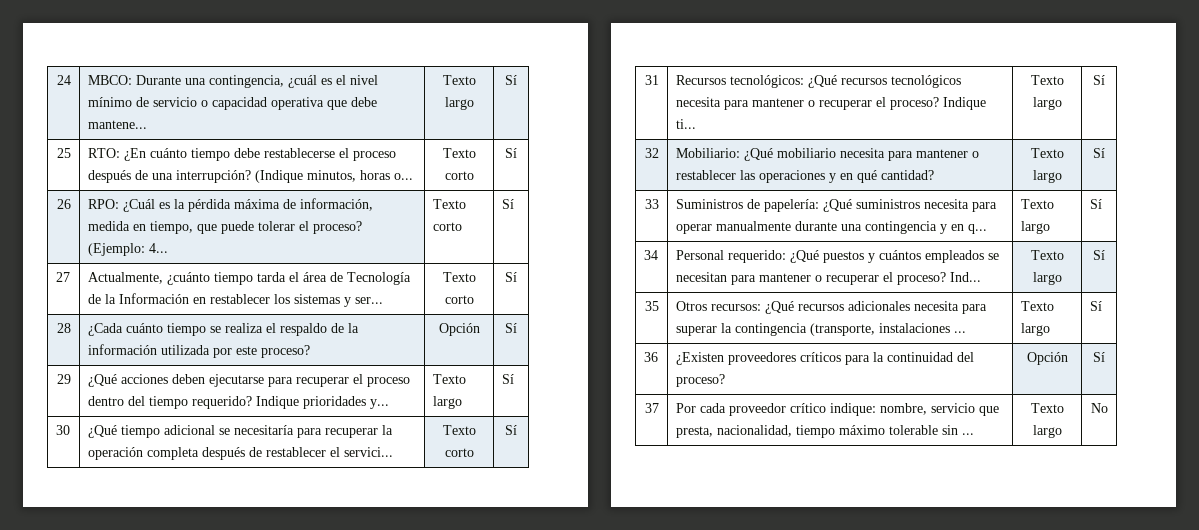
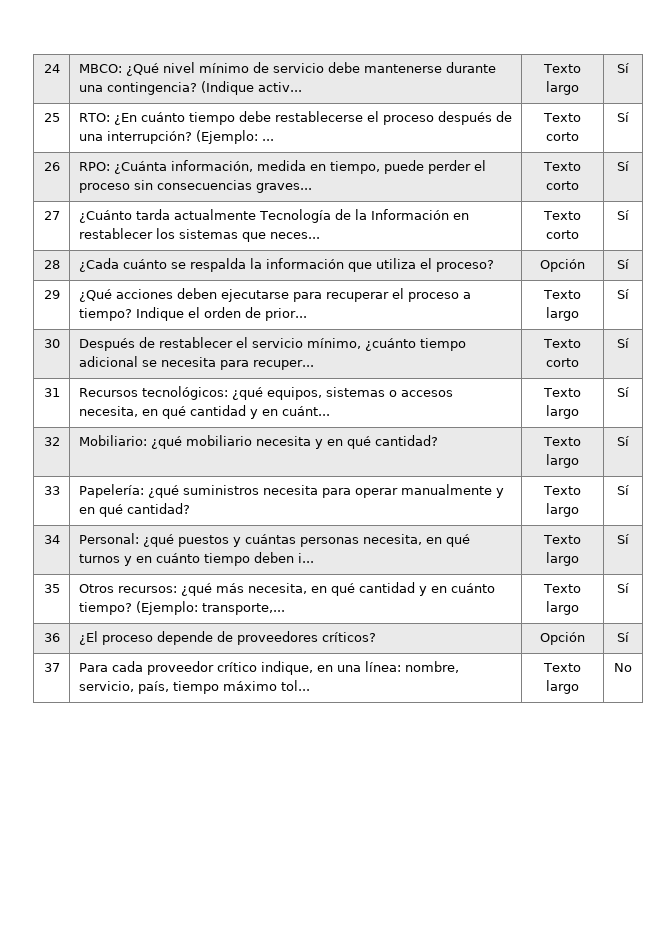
[135,75,378,88] [87,97,377,110] [87,120,147,129] Durante una contingencia, ¿cuál es el nivel mínimo de servicio o capacidad operativa que debe mantene... -> [125,62,496,76] [78,81,302,95] ¿Qué nivel mínimo de servicio debe mantenerse durante una contingencia? (Indique activ...
[254,170,413,183] (Indique minutos, horas o... -> [195,130,274,144] (Ejemplo: ...
[122,198,373,212] [87,221,362,234] [87,243,168,256] [432,199,466,209] [432,222,462,231] [501,199,514,209] [55,272,70,282] [87,272,343,285] ¿Cuál es la pérdida máxima de información, medida en tiempo, que puede tolerar el proceso? (Ejemplo: 4... | Texto corto | Sí // 27 | Actualmente, ¿cuánto tiempo tarda el área de -> [113,160,486,174] [78,180,312,193] [543,162,582,171] [546,181,579,190] [617,161,629,171] [43,211,60,220] [78,209,256,223] ¿Cuánta información, medida en tiempo, puede perder el proceso sin consecuencias graves... | Texto corto | Sí // 27 | ¿Cuánto tarda actualmente
[343,297,383,307] y ser... -> [241,232,320,242] que neces...
[166,323,359,336] [87,344,257,358] tiempo se realiza el respaldo de la información utilizada por este -> [170,258,432,272] se respalda la información que utiliza el
[87,396,389,409] [432,374,466,384] [432,396,462,409] [501,374,514,384] [55,425,70,435] [87,425,393,438] [87,447,393,460] dentro del tiempo requerido? Indique prioridades y... | Texto largo | Sí // 30 | ¿Qué tiempo adicional se necesitaría para recuperar la operación completa después de restablecer el servici... -> [462,292,471,299] [78,307,307,321] [543,290,582,299] [546,307,579,321] [617,289,629,299] [43,339,60,348] [78,337,466,351] [78,356,314,370] a tiempo? Indique el orden de prior... | Texto largo | Sí // 30 | Después de restablecer el servicio mínimo, ¿cuánto tiempo adicional se necesita para recuper...
[807,75,961,88] [675,97,986,110] [675,119,696,129] ¿Qué recursos tecnológicos necesita para mantener o recuperar el proceso? Indique ti... -> [231,387,453,400] [78,405,330,419] ¿qué equipos, sistemas o accesos necesita, en qué cantidad y en cuánt...
[743,148,773,161] ¿Qué -> [150,436,182,449] ¿qué
[887,149,979,161] [675,170,825,183] para mantener o restablecer las operaciones -> (311, 441) none
[675,199,852,212] Suministros de papelería: ¿Qué -> [78,484,179,498] Papelería: ¿qué
[794,221,987,234] [1020,199,1054,209] [1020,221,1050,234] [1089,199,1102,209] [643,250,658,260] [675,250,999,263] [675,272,981,285] durante una contingencia y en q... | Texto largo | Sí // 34 | Personal requerido: ¿Qué puestos y cuántos empleados se necesitan para mantener o recuperar el proceso? Ind... -> [495,488,504,498] [78,503,190,517] [543,486,582,495] [546,503,579,517] [617,485,629,495] [43,535,60,544] [78,533,470,547] [78,552,314,566] y en qué cantidad? | Texto largo | Sí // 34 | Personal: ¿qué puestos y cuántas personas necesita, en qué turnos y en cuánto tiempo deben i...
[764,301,987,314] [675,323,966,336] [1020,301,1054,311] [1020,323,1050,336] [1089,301,1102,311] [643,352,658,362] [675,352,974,365] [675,374,725,387] ¿Qué recursos adicionales necesita para superar la contingencia (transporte, instalaciones ... | Texto largo | Sí // 36 | ¿Existen proveedores críticos para la continuidad del proceso? -> [180,582,495,596] [78,601,285,615] [543,584,582,593] [546,601,579,615] [617,583,629,593] [43,633,60,642] [78,631,376,645] ¿qué más necesita, en qué cantidad y en cuánto tiempo? (Ejemplo: transporte,... | Texto largo | Sí // 36 | ¿El proceso depende de proveedores críticos?
[675,403,696,413] Por -> [78,663,108,672] Para
[829,403,999,416] [675,425,974,438] indique: nombre, servicio que presta, nacionalidad, tiempo máximo tolerable sin ... -> [260,661,459,675] [78,680,310,694] indique, en una línea: nombre, servicio, país, tiempo máximo tol...

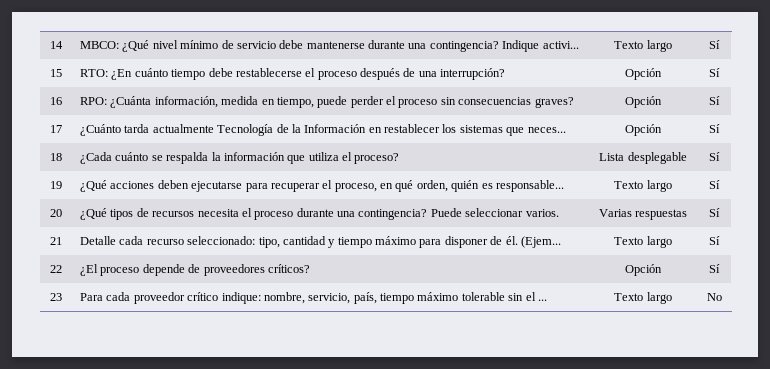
[43,64,60,73] 24 -> [50,41,63,49] 14
[200,81,302,95] [543,64,582,73] [546,81,579,95] [617,63,629,73] [43,113,60,122] (Indique activ... | Texto largo | Sí // 25 -> [502,40,579,52] [614,40,672,52] [709,40,720,49] [50,69,62,77] Indique activi... | Texto largo | Sí // 15
[195,130,274,144] [543,113,582,122] [546,132,579,141] [617,112,629,122] [43,162,60,171] (Ejemplo: ... | Texto corto | Sí // 26 -> [625,68,663,80] [709,68,720,77] [50,97,62,105] | Opción | Sí // 16
[255,183,312,193] [543,162,582,171] [546,181,579,190] [617,161,629,171] [43,211,60,220] graves... | Texto corto | Sí // 27 -> [534,97,574,108] [625,96,663,108] [709,96,720,105] [50,125,62,133] graves? | Opción | Sí // 17
[543,211,582,220] [546,230,579,239] [617,210,629,220] [43,260,60,269] Texto corto | Sí // 28 -> [625,124,663,136] [709,124,720,133] [50,153,62,161] Opción | Sí // 18
[540,259,585,272] [617,259,629,269] [43,290,60,299] Opción | Sí // 29 -> [599,152,687,164] [709,152,720,161] [50,181,62,189] Lista desplegable | Sí // 19
[407,292,471,302] [78,307,307,321] [543,290,582,299] [546,307,579,321] [617,289,629,299] [43,339,60,348] [78,337,466,351] [78,356,314,370] [543,339,582,348] [546,358,579,367] [617,338,629,348] [43,388,60,397] [78,386,453,400] [78,405,330,419] [543,388,582,397] [546,405,579,419] [617,387,629,397] [43,437,60,446] [78,435,438,449] [543,437,582,446] [546,454,579,468] [617,436,629,446] [43,486,60,495] [78,484,504,498] [78,503,190,517] [543,486,582,495] [546,503,579,517] [617,485,629,495] [43,535,60,544] [78,533,470,547] [78,552,314,566] [543,535,582,544] [546,552,579,566] [617,534,629,544] [43,584,60,593] [78,582,495,596] [78,601,285,615] [543,584,582,593] [546,601,579,615] [617,583,629,593] [43,633,60,642] proceso a tiempo? Indique el orden de prior... | Texto largo | Sí // 30 | Después de restablecer el servicio mínimo, ¿cuánto tiempo adicional se necesita para recuper... | Texto corto | Sí // 31 | Recursos tecnológicos: ¿qué equipos, sistemas o accesos necesita, en qué cantidad y en cuánt... | Texto largo | Sí // 32 | Mobiliario: ¿qué mobiliario necesita y en qué cantidad? | Texto largo | Sí // 33 | Papelería: ¿qué suministros necesita para operar manualmente y en qué cantidad? | Texto largo | Sí // 34 | Personal: ¿qué puestos y cuántas personas necesita, en qué turnos y en cuánto tiempo deben i... | Texto largo | Sí // 35 | Otros recursos: ¿qué más necesita, en qué cantidad y en cuánto tiempo? (Ejemplo: transporte,... | Texto largo | Sí // 36 -> [334,180,564,192] [614,180,672,192] [709,180,720,189] [50,209,62,217] [80,208,559,220] [598,209,688,220] [709,208,720,217] [50,237,62,245] [80,236,561,248] [614,236,672,248] [709,236,720,245] [50,265,62,273] proceso, en qué orden, quién es responsable... | Texto largo | Sí // 20 | ¿Qué tipos de recursos necesita el proceso durante una contingencia? Puede seleccionar varios. | Varias respuestas | Sí // 21 | Detalle cada recurso seleccionado: tipo, cantidad y tiempo máximo para disponer de él. (Ejem... | Texto largo | Sí // 22
[43,663,60,672] 37 -> [50,293,62,301] 23
[260,661,401,675] indique, en una línea: -> [221,292,261,304] indique:
[280,680,310,691] tol... -> [461,292,547,301] tolerable sin el ...

